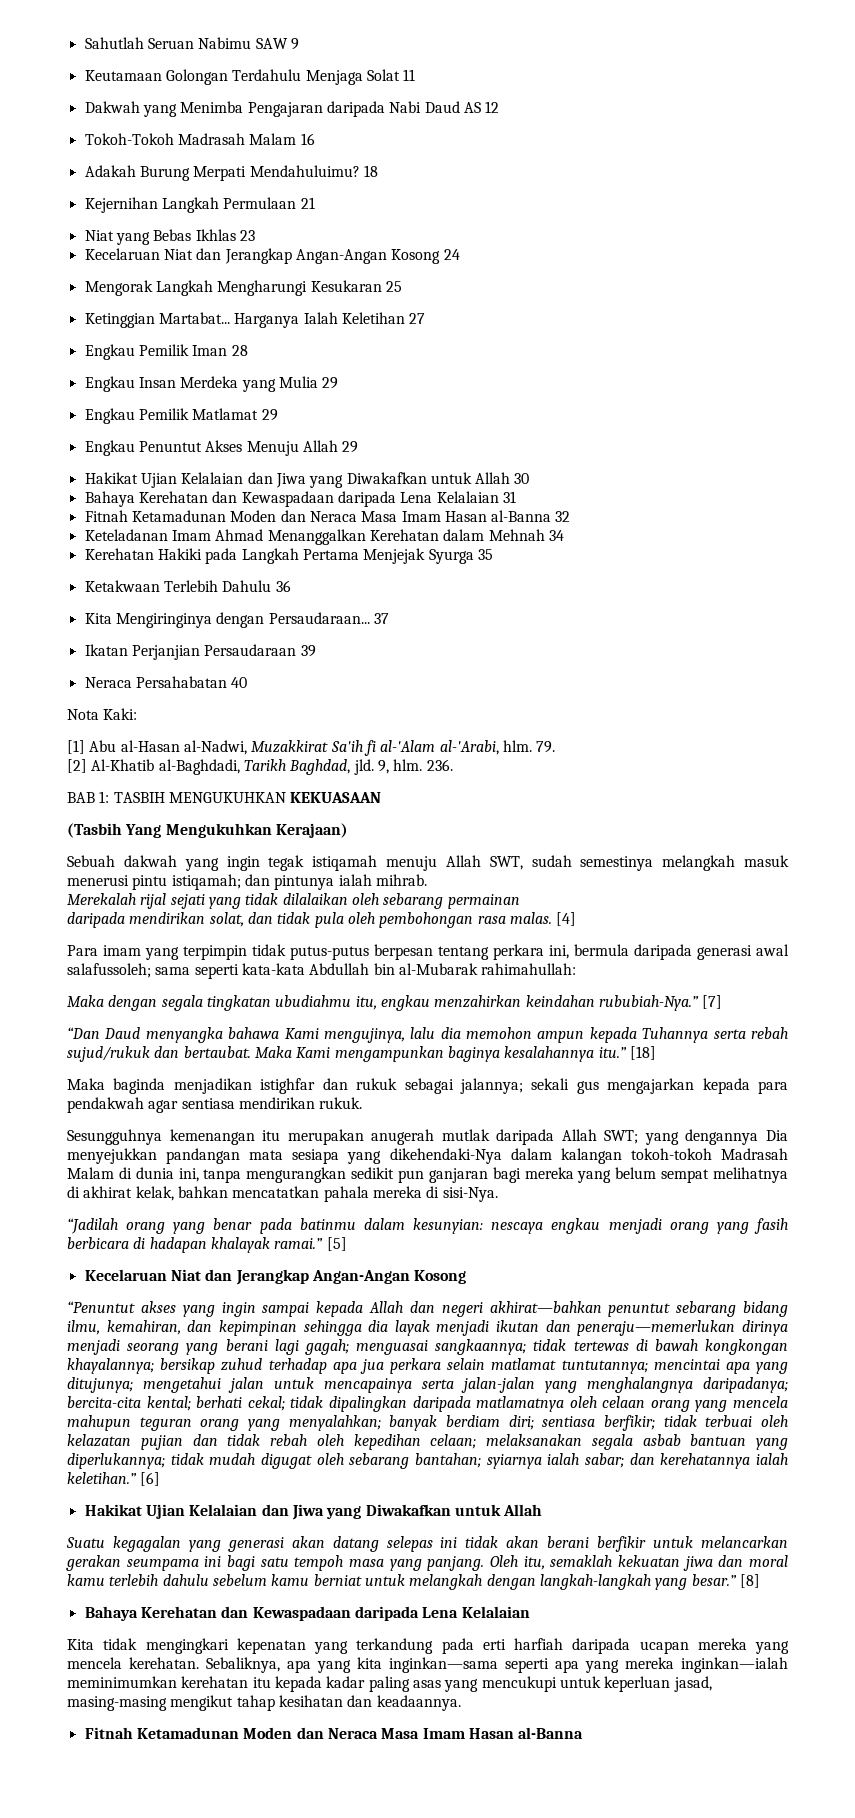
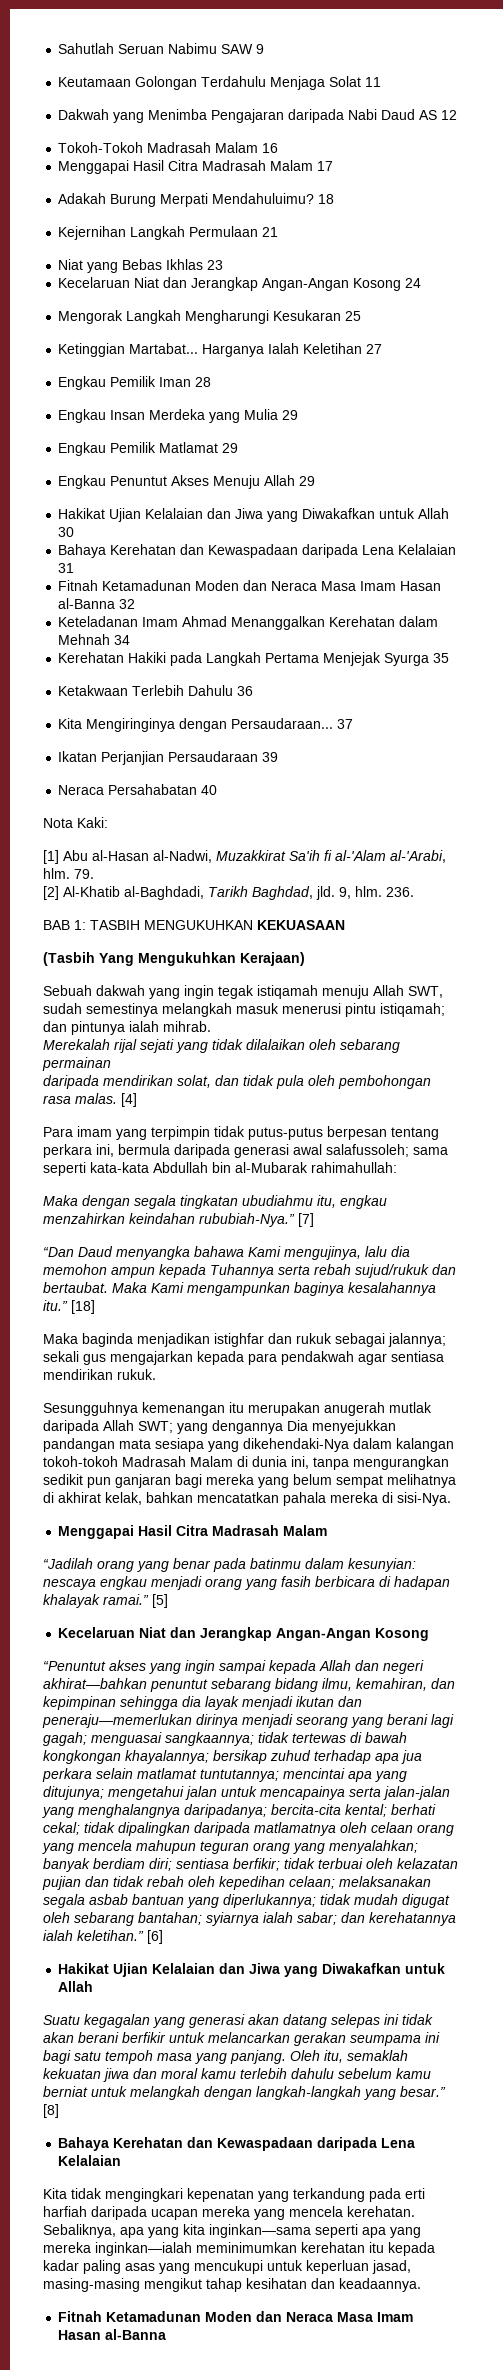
(315, 139) none -> [58,160,334,174] // Menggapai Hasil Citra Madrasah Malam 17
(498, 1194) none -> [58,1525,328,1539] // Menggapai Hasil Citra Madrasah Malam

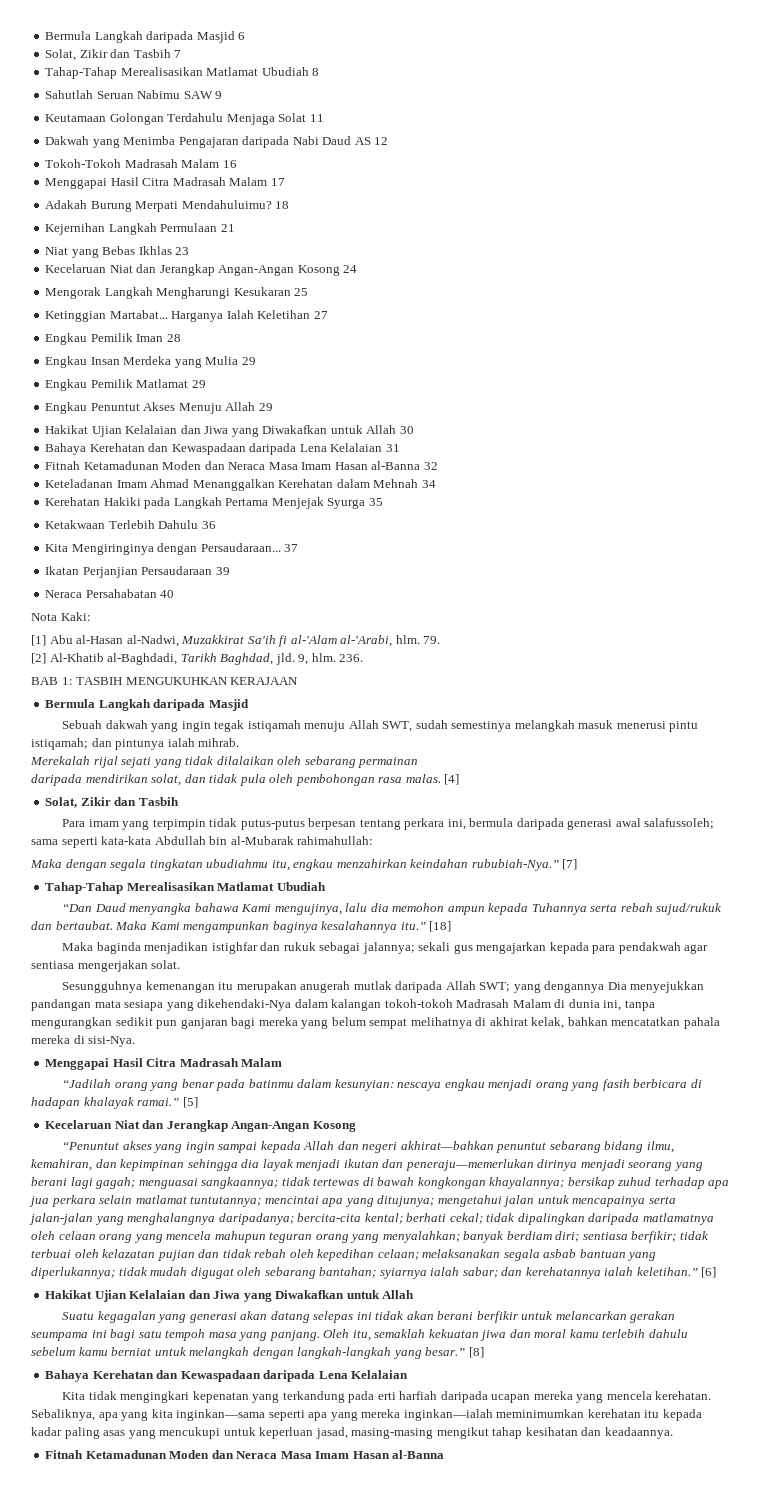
(58, 48) none -> [45,31,246,43] [45,49,182,61] [45,67,320,79] Bermula Langkah daripada Masjid 6 // Solat, Zikir dan Tasbih 7 // Tahap-Tahap Merealisasikan Matlamat Ubudiah 8 //
[257,920,345,930] [43,952,305,966] KEKUASAAN // (Tasbih Yang Mengukuhkan Kerajaan) -> [230,677,299,685] [45,699,249,711] KERAJAAN // Bermula Langkah daripada Masjid
(137, 1100) none -> [45,797,179,808] // Solat, Zikir dan Tasbih
(314, 1220) none -> [45,882,326,894] // Tahap-Tahap Merealisasikan Matlamat Ubudiah
[43,1369,156,1380] mendirikan rukuk. -> [77,960,181,972] mengerjakan solat.

